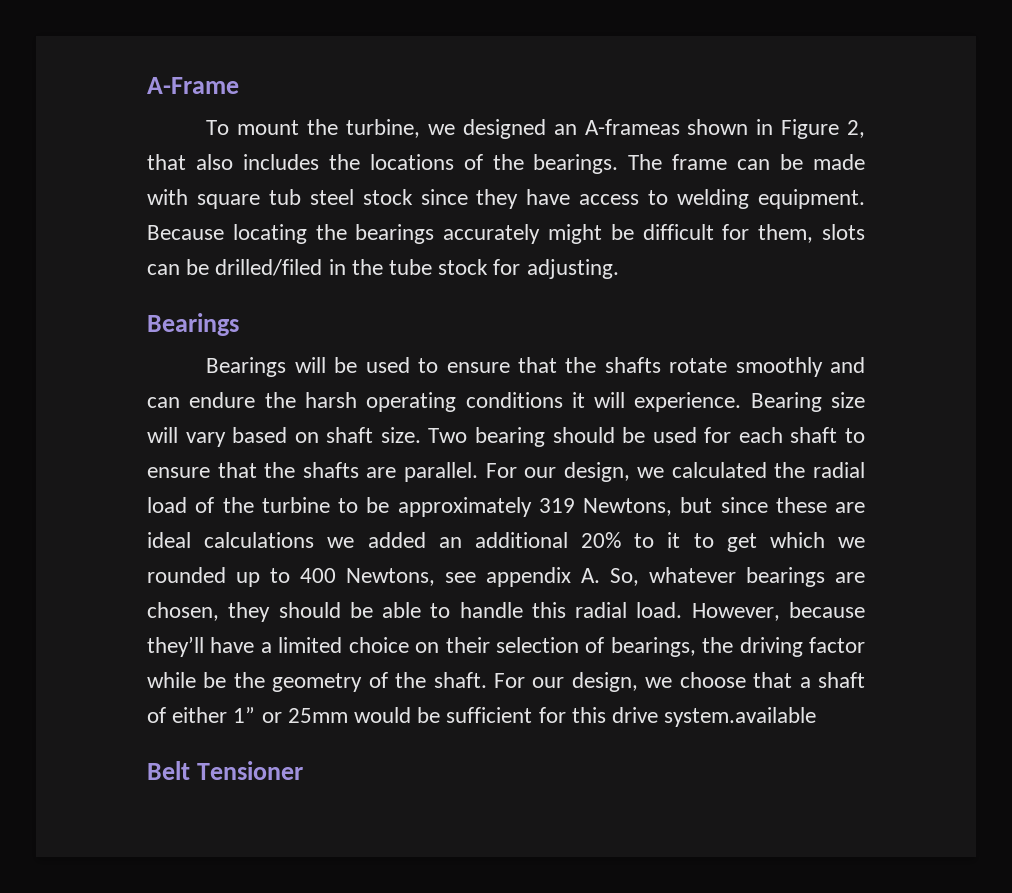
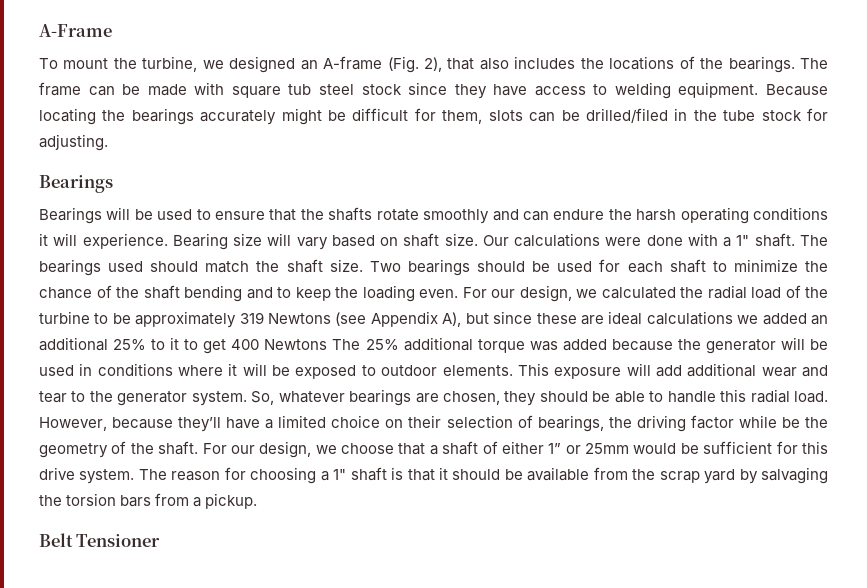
[584,119,865,139] A-frameas shown in Figure 2, -> [323,56,443,73] A-frame (Fig. 2),
[428,427,545,447] Two bearing -> [482,233,829,247] [39,259,470,276] Our calculations were done with a 1" shaft. The bearings used should match the shaft size. Two bearings
[147,462,478,482] ensure that the shafts are parallel. -> [733,259,829,272] [39,285,458,302] minimize the chance of the shaft bending and to keep the loading even.
[583,498,672,516] Newtons, -> [268,311,462,327] Newtons (see Appendix A),
[581,532,621,548] 20% -> [113,339,147,350] 25%
[769,532,865,548] [147,567,600,587] which we rounded up to 400 Newtons, see appendix A. -> [231,337,828,354] [39,363,829,379] [39,391,247,406] 400 Newtons The 25% additional torque was added because the generator will be used in conditions where it will be exposed to outdoor elements. This exposure will add additional wear and tear to the generator system.
[664,707,817,727] system.available -> [79,467,829,484] [39,493,258,509] system. The reason for choosing a 1" shaft is that it should be available from the scrap yard by salvaging the torsion bars from a pickup.

